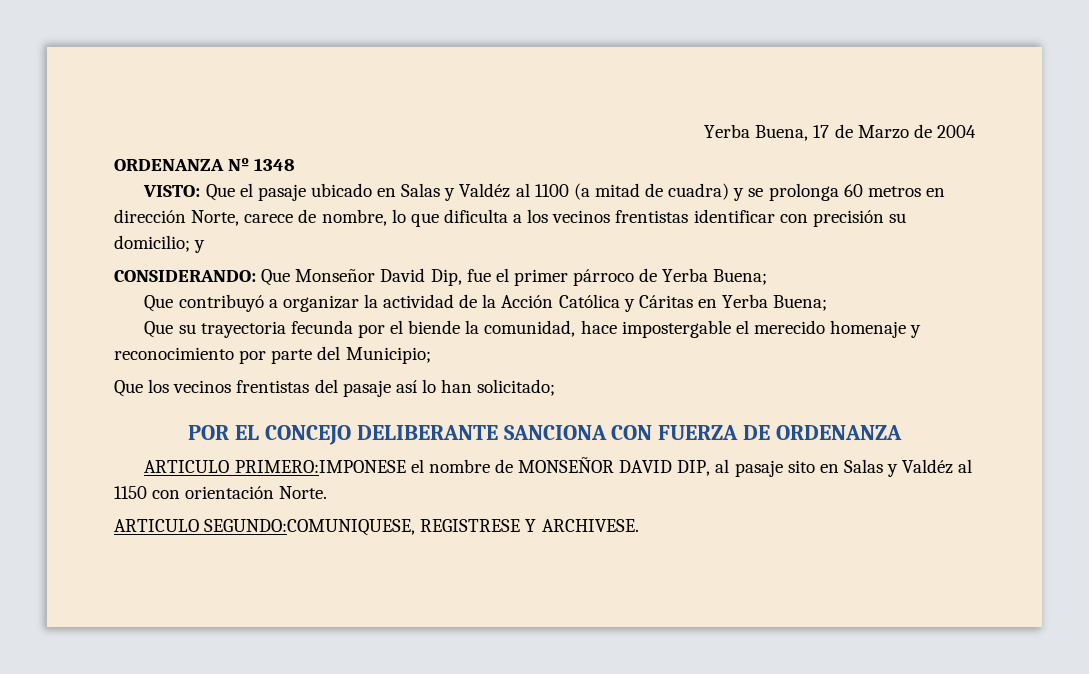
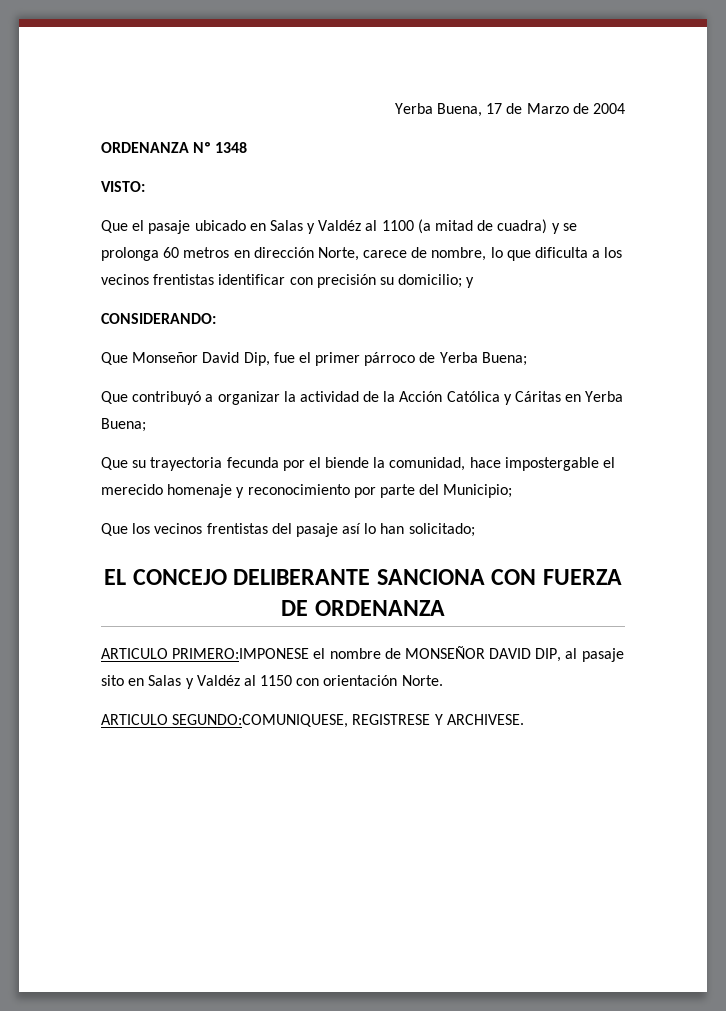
(201, 191) none -> (145, 186) //
(256, 276) none -> (216, 318) //
[187,425,229,440] POR -> (475, 530) none

